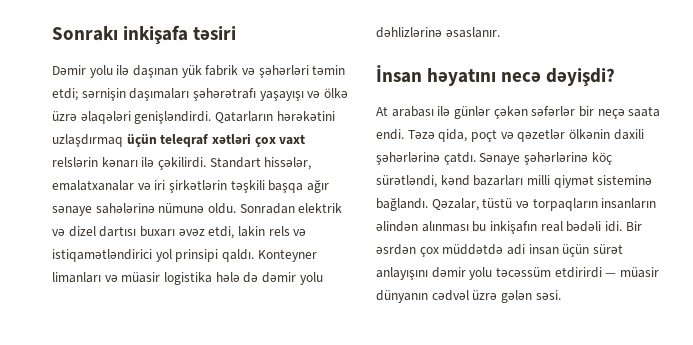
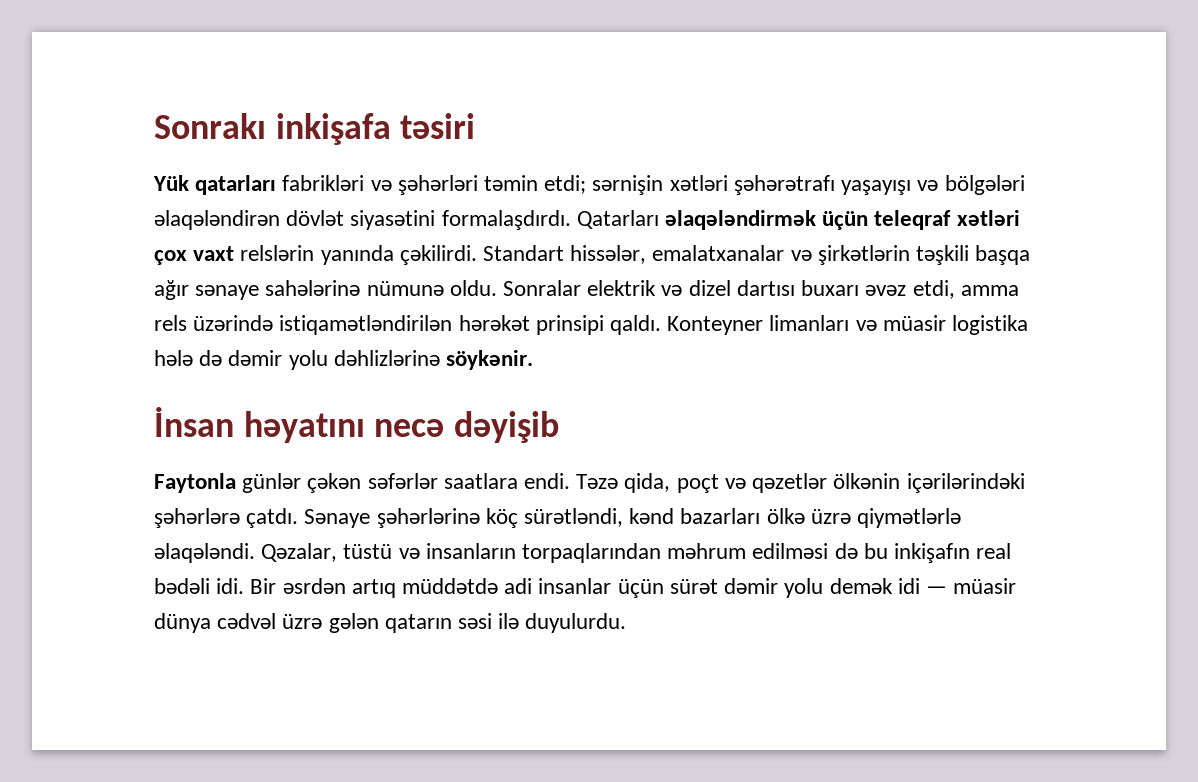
[52,65,239,78] Dəmir yolu ilə daşınan yük fabrik -> [153,175,365,195] Yük qatarları fabrikləri
[129,88,190,101] daşımaları -> [669,175,728,191] xətləri
[323,88,348,98] [52,111,335,124] [52,134,123,147] ölkə üzrə əlaqələri genişləndirdi. Qatarların hərəkətini uzlaşdırmaq -> [944,175,1025,195] [154,210,817,230] bölgələri əlaqələndirən dövlət siyasətini formalaşdırdı. Qatarları əlaqələndirmək
[101,157,155,168] kənarı ilə -> [320,245,394,265] yanında
[154,180,166,190] iri -> (812, 255) none
[239,203,295,214] Sonradan -> [503,280,582,296] Sonralar
[237,226,307,237] [52,249,172,262] lakin rels və istiqamətləndirici yol -> [960,285,1019,296] [154,315,530,335] amma rels üzərində istiqamətləndirilən hərəkət
[445,27,500,38] əsaslanır. -> [446,350,534,370] söykənir.
[546,68,616,87] [376,106,661,119] dəyişdi? // At arabası ilə günlər çəkən səfərlər bir neçə saata -> [454,411,560,443] [154,473,518,493] dəyişib // Faytonla günlər çəkən səfərlər saatlara
[613,129,644,140] [376,152,440,165] daxili şəhərlərinə -> [906,473,1025,493] [154,508,240,528] içərilərindəki şəhərlərə
[526,175,653,188] [376,197,657,211] [376,221,469,232] milli qiymət sisteminə bağlandı. Qəzalar, tüstü və torpaqların insanların əlindən alınması -> [766,508,962,528] [154,543,858,563] ölkə üzrə qiymətlərlə əlaqələndi. Qəzalar, tüstü və insanların torpaqlarından məhrum edilməsi də
[419,247,439,257] çox -> [351,579,396,598] artıq
[528,244,559,255] insan -> [538,578,612,594] insanlar
[376,267,602,280] anlayışını dəmir yolu təcəssüm etdirirdi -> [724,578,920,598] dəmir yolu demək idi
[376,290,428,303] dünyanın -> [154,613,211,633] dünya
[535,290,561,300] səsi. -> [384,613,627,633] qatarın səsi ilə duyulurdu.

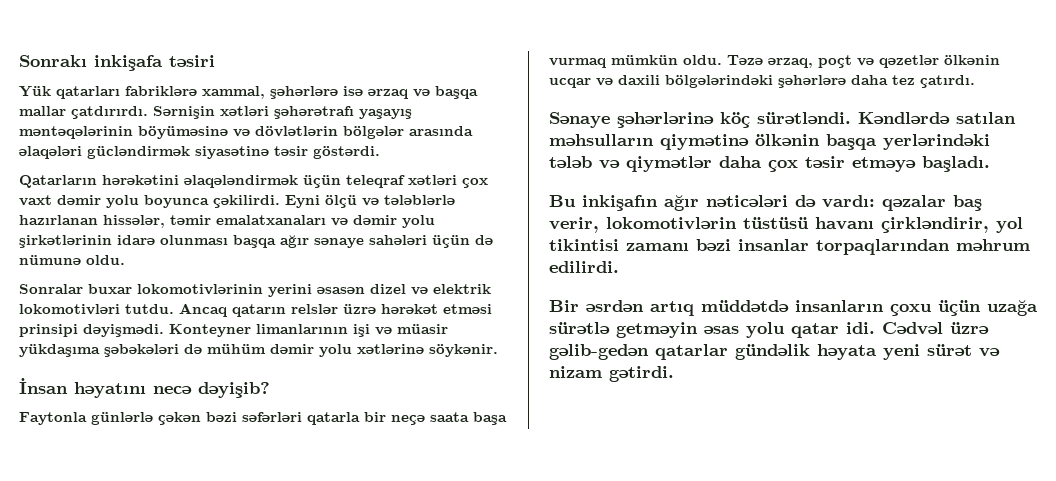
[282,175,1025,195] [154,210,659,230] fabrikləri və şəhərləri təmin etdi; sərnişin xətləri şəhərətrafı yaşayışı və bölgələri əlaqələndirən dövlət siyasətini formalaşdırdı. Qatarları -> [125,86,478,99] [19,106,412,119] [19,126,473,139] [19,146,380,159] [19,175,179,188] fabriklərə xammal, şəhərlərə isə ərzaq və başqa mallar çatdırırdı. Sərnişin xətləri şəhərətrafı yaşayış məntəqələrinin böyüməsinə və dövlətlərin bölgələr arasında əlaqələri gücləndirmək siyasətinə təsir göstərdi. // Qatarların hərəkətini
[240,245,1031,265] [154,280,1019,300] [154,315,1029,335] [154,350,440,370] relslərin yanında çəkilirdi. Standart hissələr, emalatxanalar və şirkətlərin təşkili başqa ağır sənaye sahələrinə nümunə oldu. Sonralar elektrik və dizel dartısı buxarı əvəz etdi, amma rels üzərində istiqamətləndirilən hərəkət prinsipi qaldı. Konteyner limanları və müasir logistika hələ də dəmir yolu dəhlizlərinə -> [57,195,455,208] [19,215,435,228] [19,235,493,248] [19,255,125,265] [19,284,491,297] [19,303,492,317] [19,324,448,337] [19,344,424,357] dəmir yolu boyunca çəkilirdi. Eyni ölçü və tələblərlə hazırlanan hissələr, təmir emalatxanaları və dəmir yolu şirkətlərinin idarə olunması başqa ağır sənaye sahələri üçün də nümunə oldu. // Sonralar buxar lokomotivlərinin yerini əsasən dizel və elektrik lokomotivləri tutdu. Ancaq qatarın relslər üzrə hərəkət etməsi prinsipi dəyişmədi. Konteyner limanlarının işi və müasir yükdaşıma şəbəkələri də mühüm dəmir yolu xətlərinə
[454,411,560,443] dəyişib -> [198,382,270,398] dəyişib?
[242,473,1025,493] [154,508,962,528] [154,543,1012,563] [154,578,1017,598] [154,613,627,633] günlər çəkən səfərlər saatlara endi. Təzə qida, poçt və qəzetlər ölkənin içərilərindəki şəhərlərə çatdı. Sənaye şəhərlərinə köç sürətləndi, kənd bazarları ölkə üzrə qiymətlərlə əlaqələndi. Qəzalar, tüstü və insanların torpaqlarından məhrum edilməsi də bu inkişafın real bədəli idi. Bir əsrdən artıq müddətdə adi insanlar üçün sürət dəmir yolu demək idi — müasir dünya cədvəl üzrə gələn qatarın səsi ilə duyulurdu. -> [91,412,507,425] [549,55,1000,68] [549,75,975,88] [549,112,1016,128] [549,134,990,150] [549,156,990,172] [549,195,982,211] [549,217,1023,233] [549,239,1030,255] [549,261,619,273] [549,300,1038,316] [549,322,989,338] [549,344,1000,360] [549,366,674,382] günlərlə çəkən bəzi səfərləri qatarla bir neçə saata başa vurmaq mümkün oldu. Təzə ərzaq, poçt və qəzetlər ölkənin ucqar və daxili bölgələrindəki şəhərlərə daha tez çatırdı. // Sənaye şəhərlərinə köç sürətləndi. Kəndlərdə satılan məhsulların qiymətinə ölkənin başqa yerlərindəki tələb və qiymətlər daha çox təsir etməyə başladı. // Bu inkişafın ağır nəticələri də vardı: qəzalar baş verir, lokomotivlərin tüstüsü havanı çirkləndirir, yol tikintisi zamanı bəzi insanlar torpaqlarından məhrum edilirdi. // Bir əsrdən artıq müddətdə insanların çoxu üçün uzağa sürətlə getməyin əsas yolu qatar idi. Cədvəl üzrə gəlib-gedən qatarlar gündəlik həyata yeni sürət və nizam gətirdi.

